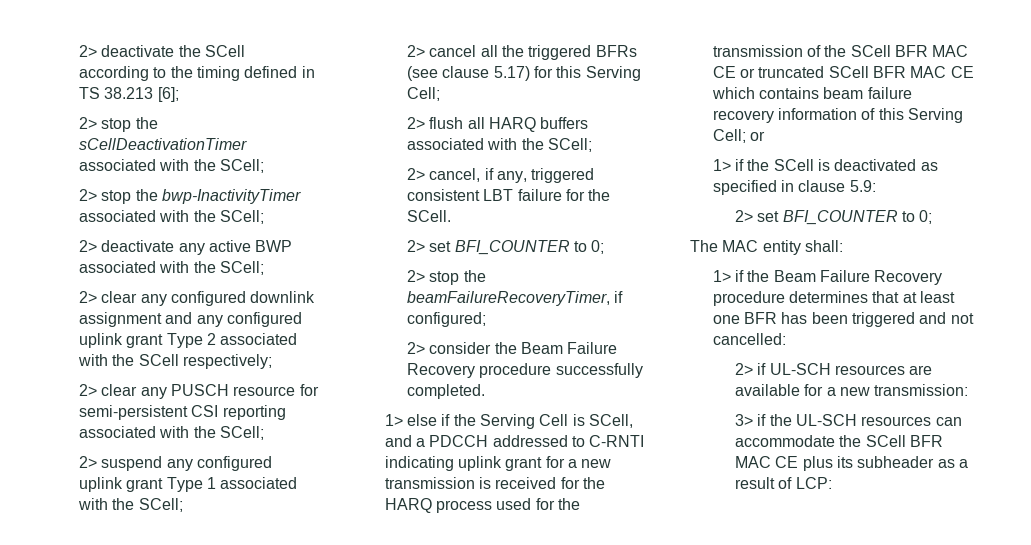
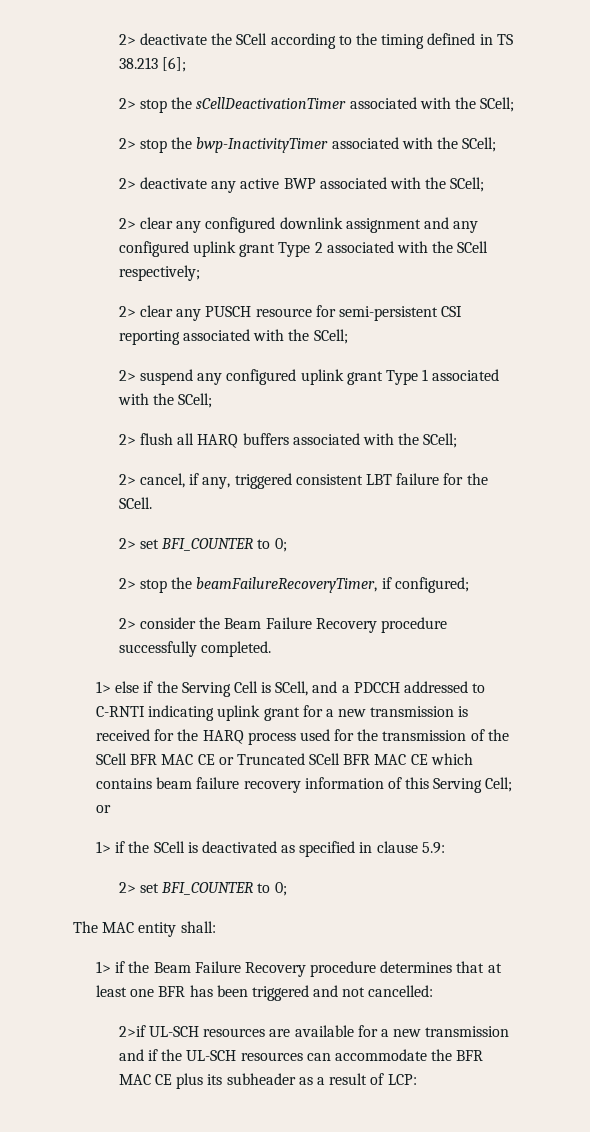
[407,45,637,60] [407,66,641,81] [407,87,441,101] // 2> cancel all the triggered BFRs (see clause 5.17) for this Serving Cell; -> (213, 400) none
[758,66,825,78] truncated -> [236,753,305,765] Truncated
[735,363,767,375] 2> if -> [118,1025,146,1037] 2>if
[874,384,969,396] [735,414,754,426] transmission: // 3> -> [425,1026,510,1037] [118,1049,144,1061] transmission and
[865,435,906,447] SCell -> (453, 1055) none

